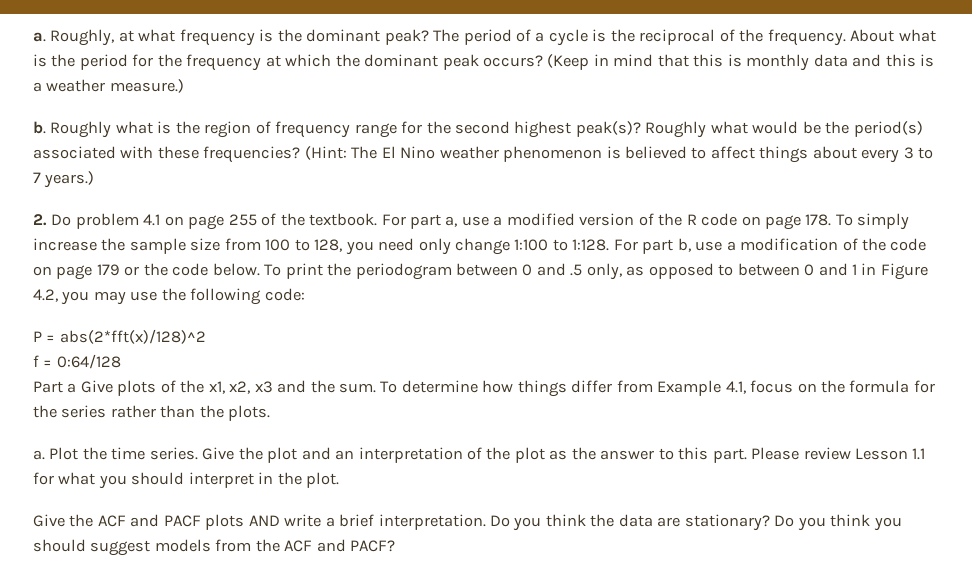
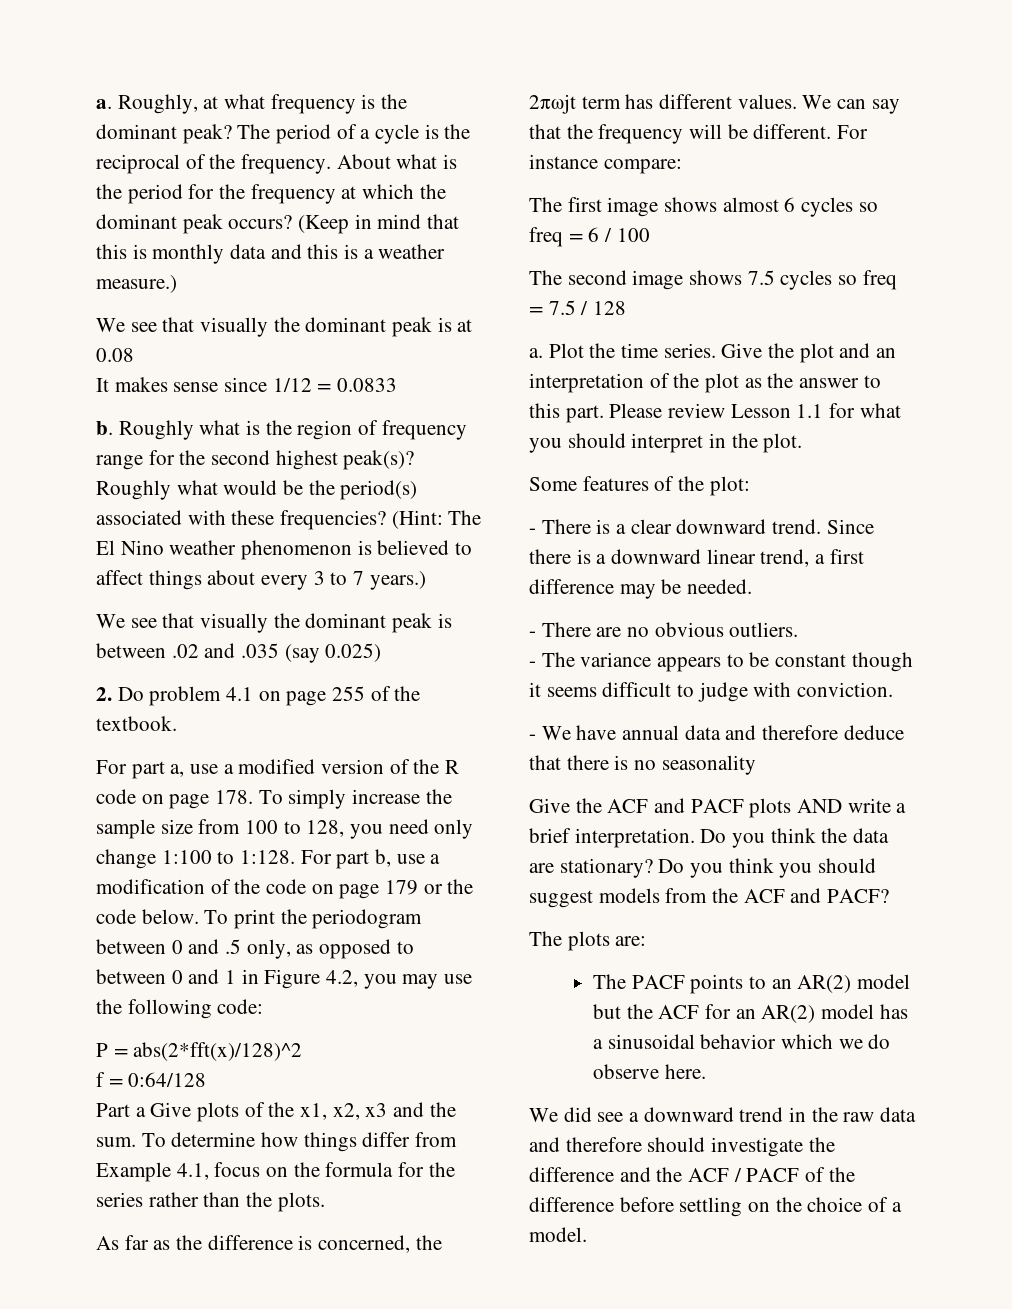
(184, 86) none -> [96,317,473,337] [96,348,134,362] [96,377,398,392] // We see that visually the dominant peak is at 0.08 // It makes sense since 1/12 = 0.0833
(95, 179) none -> [96,613,452,633] [96,643,382,663] // We see that visually the dominant peak is between .02 and .035 (say 0.025)
(378, 219) none -> (177, 723) //
(271, 413) none -> [96,1235,442,1253] [529,94,900,114] [529,124,869,144] [529,154,682,174] [529,197,878,217] [529,227,650,247] [529,270,897,290] [529,300,627,315] // As far as the difference is concerned, the 2πωjt term has different values. We can say that the frequency will be different. For instance compare: // The first image shows almost 6 cycles so freq = 6 / 100 // The second image shows 7.5 cycles so freq = 7.5 / 128
(340, 480) none -> [529,476,750,496] [529,519,874,534] [529,549,864,567] [529,579,753,599] [529,622,799,637] [529,652,913,672] [529,682,894,702] [529,725,904,740] [529,755,756,775] // Some features of the plot: // - There is a clear downward trend. Since there is a downward linear trend, a first difference may be needed. // - There are no obvious outliers. // - The variance appears to be constant though it seems difficult to judge with conviction. // - We have annual data and therefore deduce that there is no seasonality
(396, 546) none -> [529,931,647,951] [593,974,911,994] [593,1004,908,1023] [593,1034,891,1049] [593,1064,706,1079] [529,1107,917,1122] [529,1137,835,1157] [529,1167,855,1182] [529,1197,902,1217] [529,1227,587,1242] // The plots are: // The PACF points to an AR(2) model but the ACF for an AR(2) model has a sinusoidal behavior which we do observe here. // We did see a downward trend in the raw data and therefore should investigate the difference and the ACF / PACF of the difference before settling on the choice of a model.

